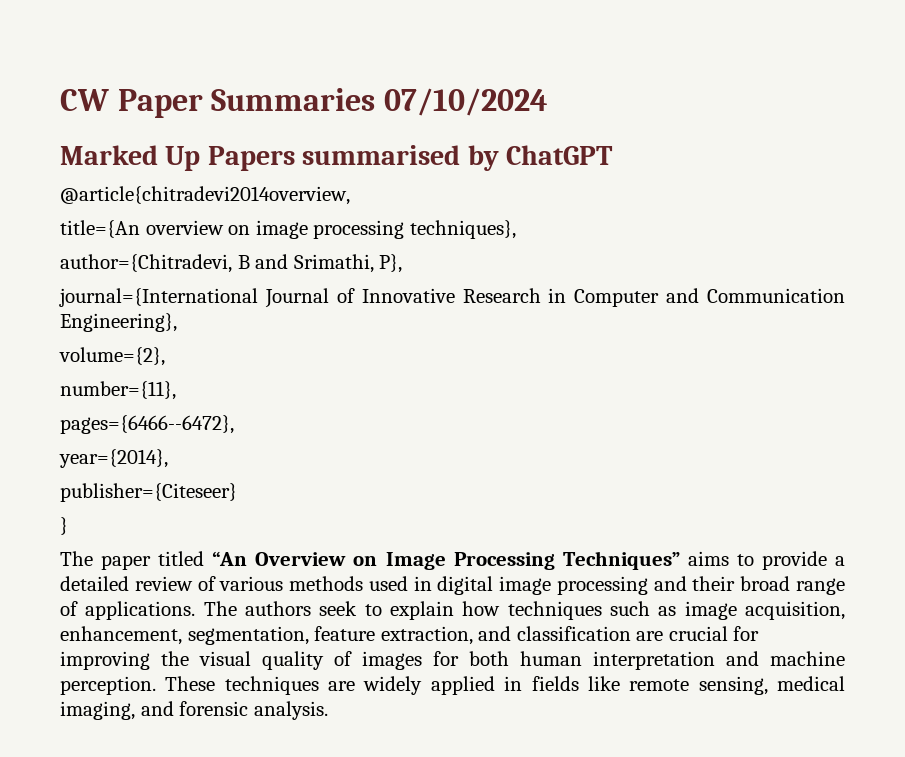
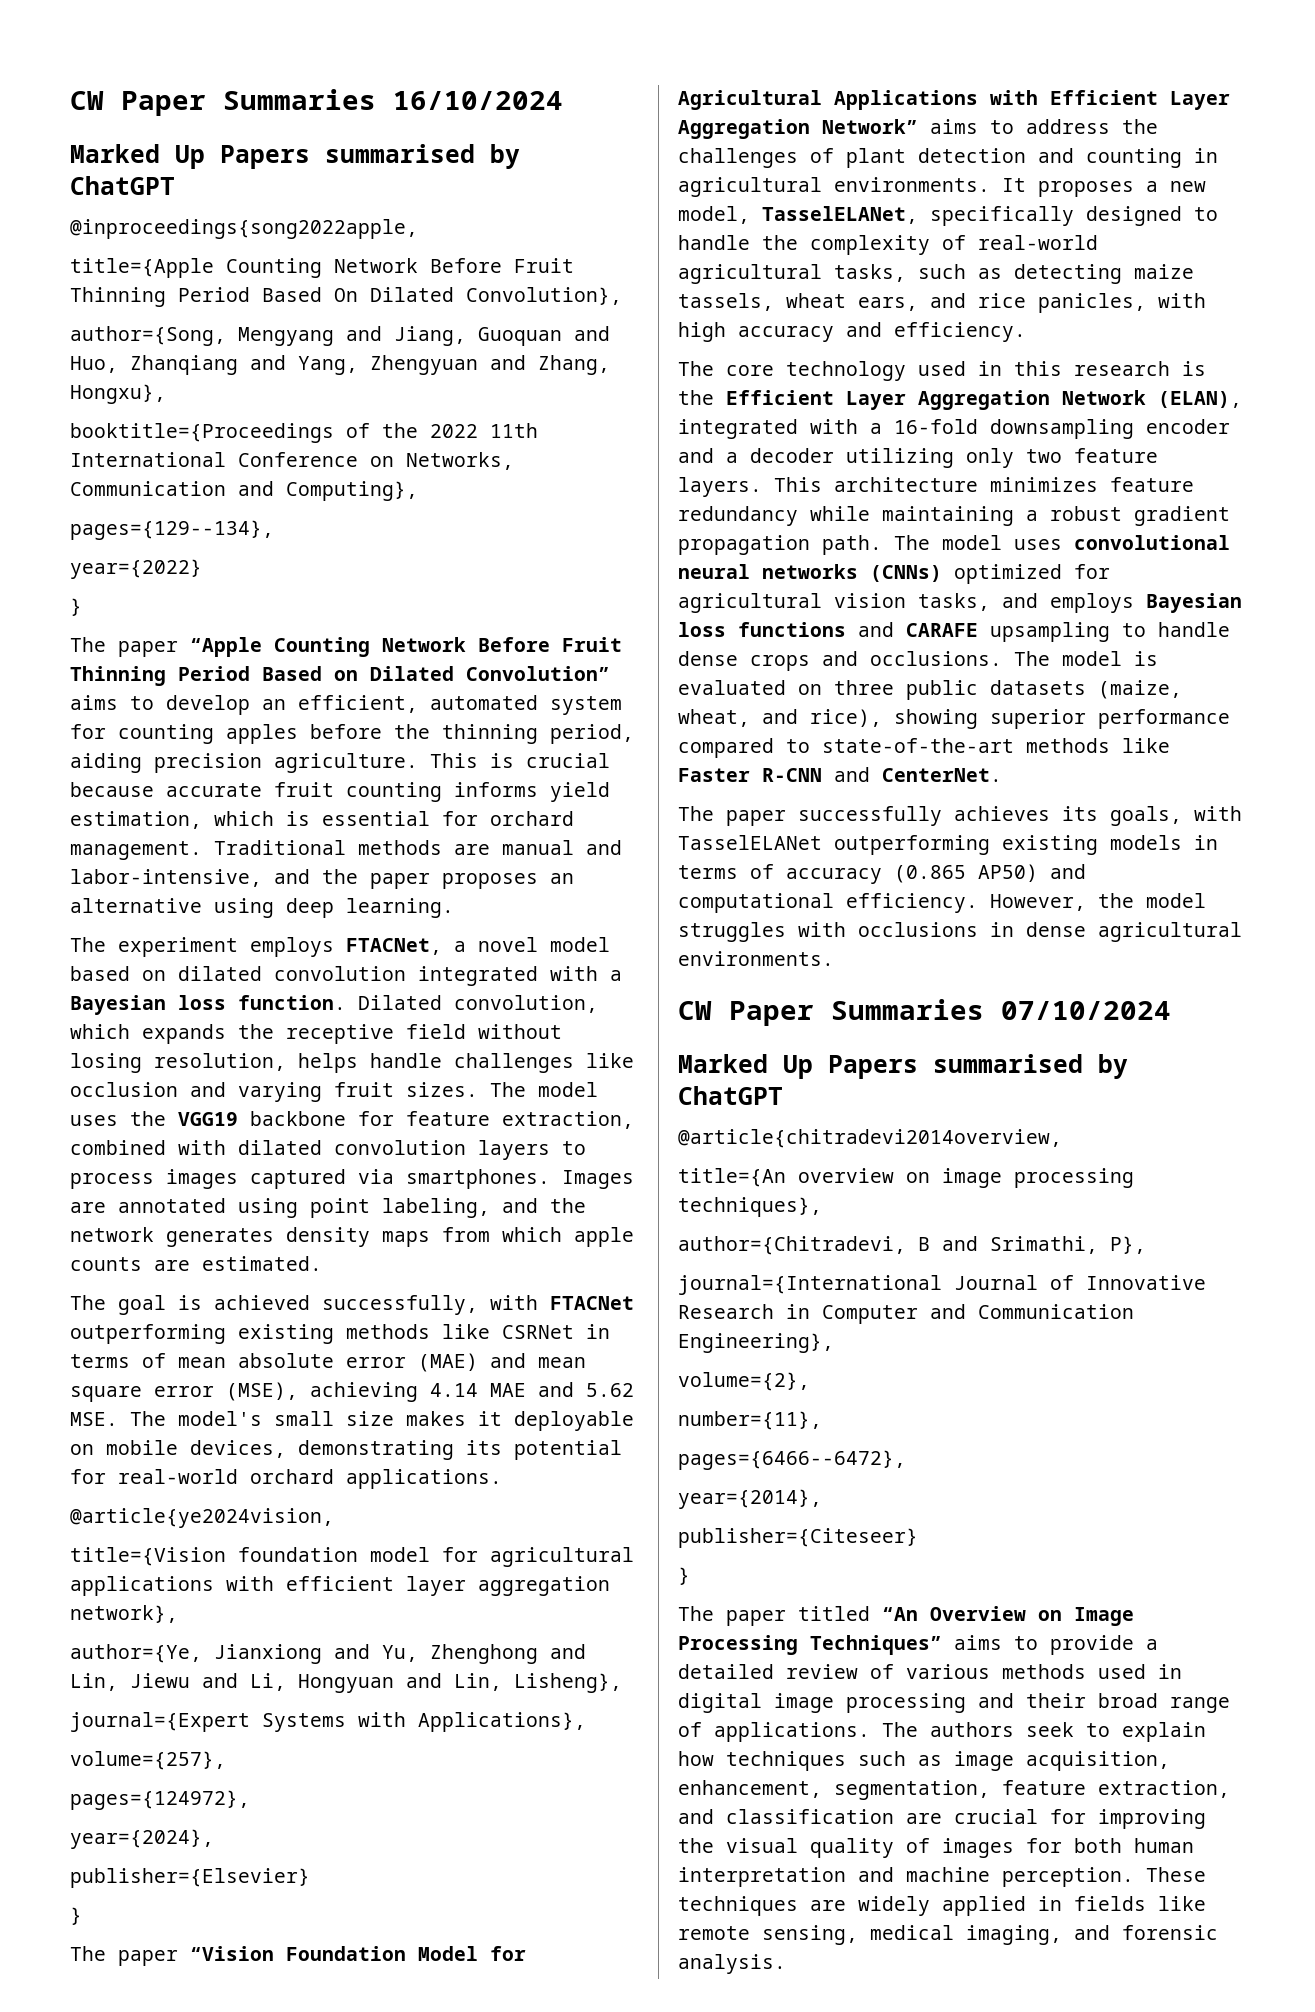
[60,88,376,118] CW Paper Summaries -> [70,89,563,116] [70,144,520,169] [70,176,175,195] [70,219,418,239] [70,258,574,278] [70,287,622,307] [70,326,610,346] [70,355,610,375] [70,384,166,404] [70,423,538,443] [70,452,514,470] [70,481,418,501] [70,520,274,540] [70,559,202,579] [70,598,82,616] [70,637,622,657] [70,666,610,686] [70,695,622,715] [70,724,634,744] [70,753,610,773] [70,782,610,802] [70,811,574,829] [70,840,622,860] [70,869,574,889] [70,898,454,918] [70,937,610,957] [70,966,622,986] [70,995,598,1015] [70,1024,562,1044] [70,1053,634,1073] [70,1082,598,1102] [70,1111,634,1129] [70,1140,586,1160] [70,1169,634,1189] [70,1198,586,1218] [70,1227,634,1247] [70,1256,322,1271] [70,1295,634,1315] [70,1324,610,1344] [70,1353,586,1372] [70,1382,634,1402] [70,1411,634,1431] [70,1440,622,1460] [70,1469,502,1489] [70,1508,334,1528] [70,1547,634,1567] [70,1576,610,1596] [70,1605,178,1623] [70,1644,586,1664] [70,1673,622,1693] [70,1712,586,1732] [70,1751,226,1770] [70,1790,250,1810] [70,1829,214,1849] [70,1868,310,1888] [70,1907,82,1925] [70,1946,526,1966] [678,90,1230,110] [678,119,1158,139] [678,148,1218,168] [678,177,1206,197] [678,206,1218,226] [678,235,1098,255] [678,264,1194,284] [678,293,1206,313] [678,322,1026,342] [678,361,1206,381] [678,390,1242,410] [678,419,1230,439] [678,448,1158,468] [678,477,1194,497] [678,506,1230,526] [678,535,1230,555] [678,564,1110,584] [678,593,1242,613] [678,622,1230,642] [678,651,1158,671] [678,680,1182,700] [678,709,1230,729] [678,738,1170,758] [678,767,1002,782] [678,806,1242,826] [678,835,1218,855] [678,864,1086,884] [678,893,1206,913] [678,922,1242,942] [678,951,834,966] [678,999,984,1026] CW Paper Summaries 16/10/2024 // Marked Up Papers summarised by ChatGPT // @inproceedings{song2022apple, // title={Apple Counting Network Before Fruit Thinning Period Based On Dilated Convolution}, // author={Song, Mengyang and Jiang, Guoquan and Huo, Zhanqiang and Yang, Zhengyuan and Zhang, Hongxu}, // booktitle={Proceedings of the 2022 11th International Conference on Networks, Communication and Computing}, // pages={129--134}, // year={2022} // } // The paper “Apple Counting Network Before Fruit Thinning Period Based on Dilated Convolution” aims to develop an efficient, automated system for counting apples before the thinning period, aiding precision agriculture. This is crucial because accurate fruit counting informs yield estimation, which is essential for orchard management. Traditional methods are manual and labor-intensive, and the paper proposes an alternative using deep learning. // The experiment employs FTACNet, a novel model based on dilated convolution integrated with a Bayesian loss function. Dilated convolution, which expands the receptive field without losing resolution, helps handle challenges like occlusion and varying fruit sizes. The model uses the VGG19 backbone for feature extraction, combined with dilated convolution layers to process images captured via smartphones. Images are annotated using point labeling, and the network generates density maps from which apple counts are estimated. // The goal is achieved successfully, with FTACNet outperforming existing methods like CSRNet in terms of mean absolute error (MAE) and mean square error (MSE), achieving 4.14 MAE and 5.62 MSE. The model's small size makes it deployable on mobile devices, demonstrating its potential for real-world orchard applications. // @article{ye2024vision, // title={Vision foundation model for agricultural applications with efficient layer aggregation network}, // author={Ye, Jianxiong and Yu, Zhenghong and Lin, Jiewu and Li, Hongyuan and Lin, Lisheng}, // journal={Expert Systems with Applications}, // volume={257}, // pages={124972}, // year={2024}, // publisher={Elsevier} // } // The paper “Vision Foundation Model for Agricultural Applications with Efficient Layer Aggregation Network” aims to address the challenges of plant detection and counting in agricultural environments. It proposes a new model, TasselELANet, specifically designed to handle the complexity of real-world agricultural tasks, such as detecting maize tassels, wheat ears, and rice panicles, with high accuracy and efficiency. // The core technology used in this research is the Efficient Layer Aggregation Network (ELAN), integrated with a 16-fold downsampling encoder and a decoder utilizing only two feature layers. This architecture minimizes feature redundancy while maintaining a robust gradient propagation path. The model uses convolutional neural networks (CNNs) optimized for agricultural vision tasks, and employs Bayesian loss functions and CARAFE upsampling to handle dense crops and occlusions. The model is evaluated on three public datasets (maize, wheat, and rice), showing superior performance compared to state-of-the-art methods like Faster R-CNN and CenterNet. // The paper successfully achieves its goals, with TasselELANet outperforming existing models in terms of accuracy (0.865 AP50) and computational efficiency. However, the model struggles with occlusions in dense agricultural environments. // CW Paper Summaries

